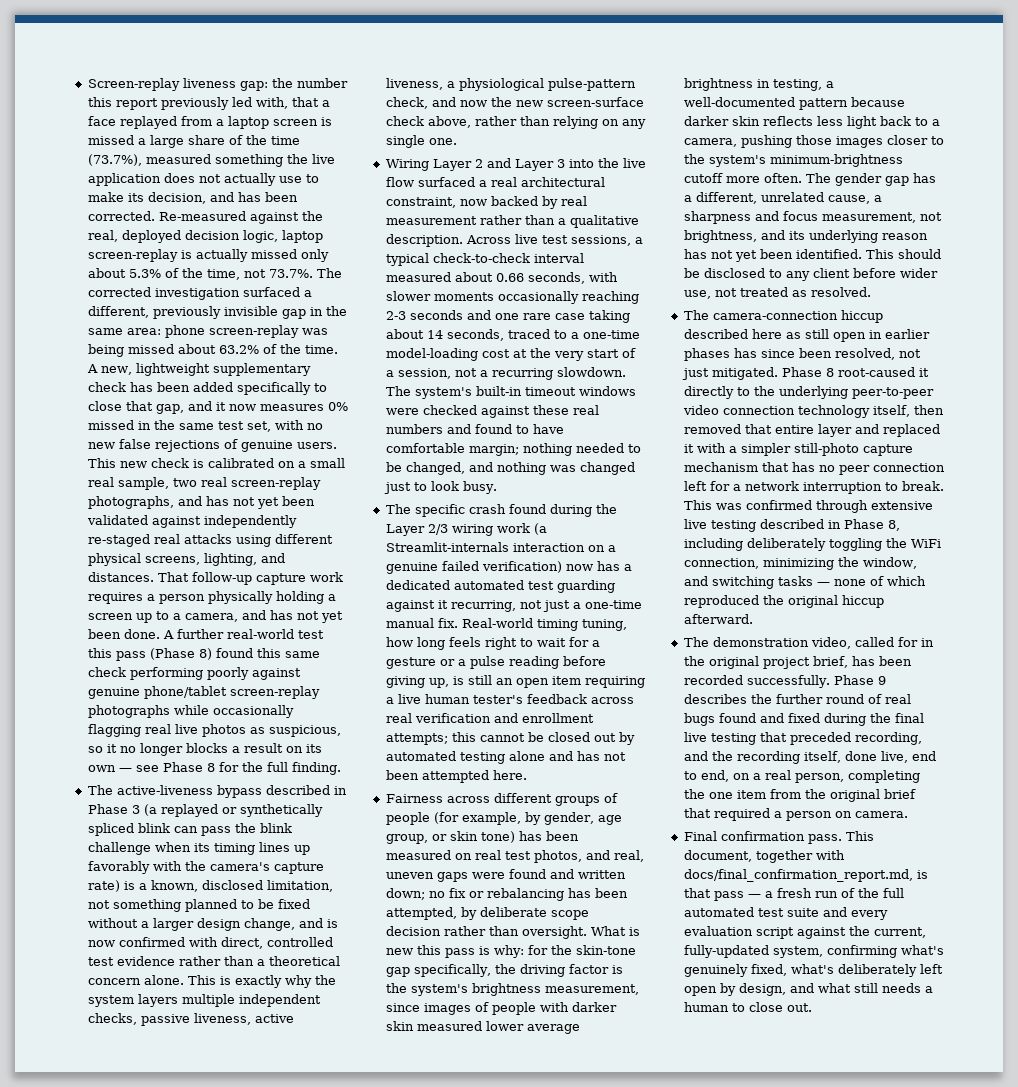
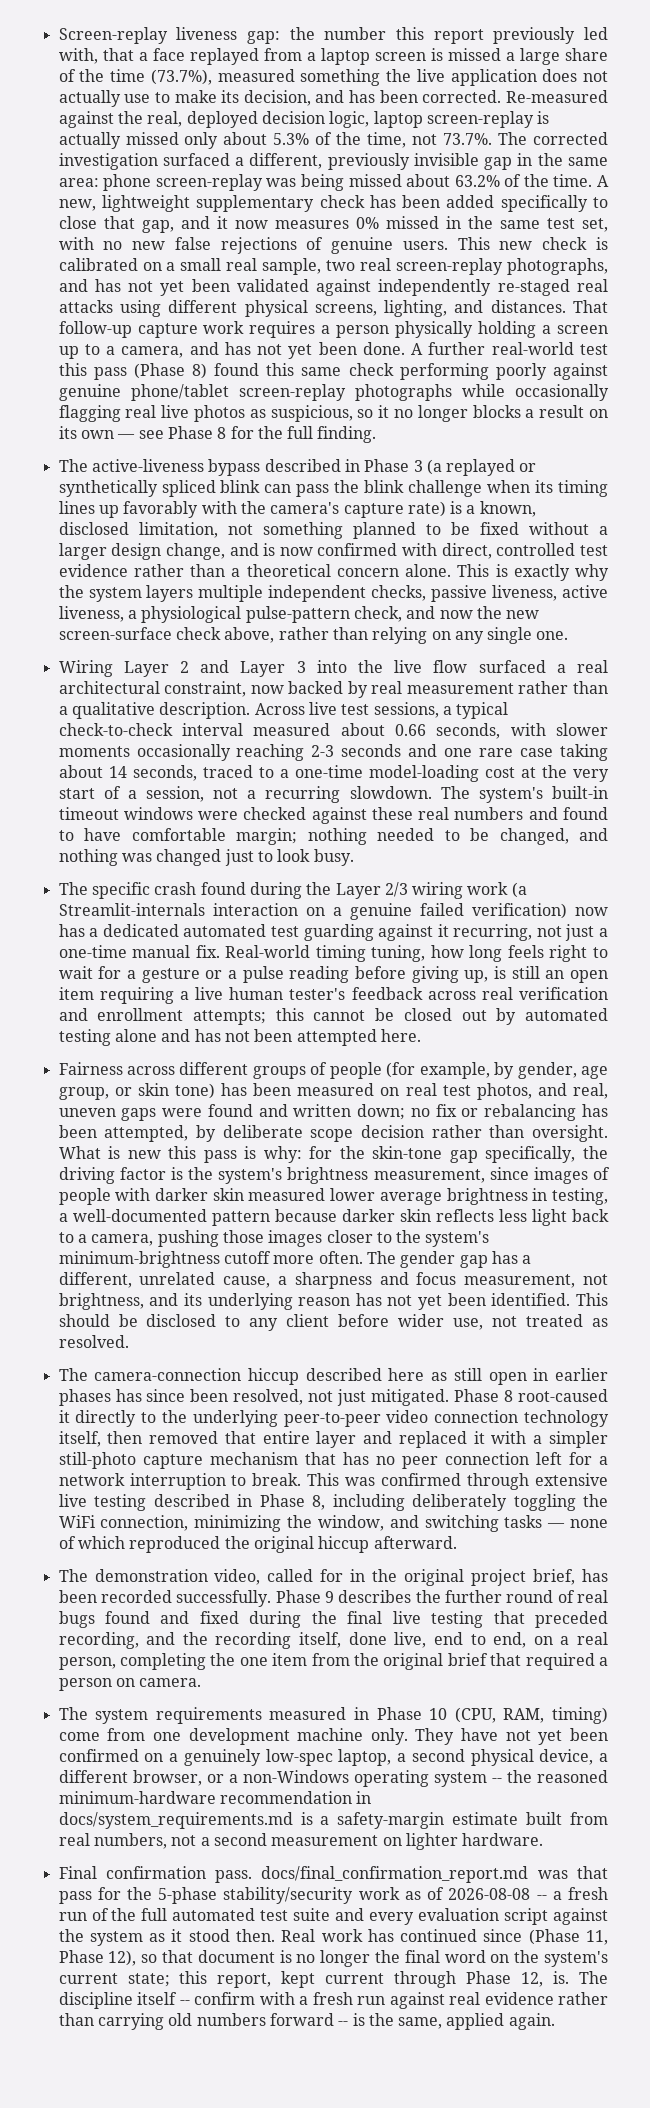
[683,831,874,844] [683,850,845,863] [683,869,928,882] [683,888,761,901] Final confirmation pass. This document, together with docs/final_confirmation_report.md, is that pass — -> [58,1707,609,1724] [58,1728,608,1745] [58,1749,609,1766] [58,1770,608,1787] [58,1791,372,1804] [58,1812,608,1829] [58,1833,544,1850] [58,1866,608,1883] [58,1887,547,1904] The system requirements measured in Phase 10 (CPU, RAM, timing) come from one development machine only. They have not yet been confirmed on a genuinely low-spec laptop, a second physical device, a different browser, or a non-Windows operating system -- the reasoned minimum-hardware recommendation in docs/system_requirements.md is a safety-margin estimate built from real numbers, not a second measurement on lighter hardware. // Final confirmation pass. docs/final_confirmation_report.md was that pass for the 5-phase stability/security work as of 2026-08-08 --
[873,927,926,938] [683,945,944,958] [683,964,943,977] [683,983,933,996] [683,1002,812,1012] current, fully-updated system, confirming what's genuinely fixed, what's deliberately left open by design, and what still needs a human to close out. -> [89,1929,608,1946] [58,1950,609,1967] [58,1971,609,1988] [58,1992,608,2009] [58,2013,555,2030] system as it stood then. Real work has continued since (Phase 11, Phase 12), so that document is no longer the final word on the system's current state; this report, kept current through Phase 12, is. The discipline itself -- confirm with a fresh run against real evidence rather than carrying old numbers forward -- is the same, applied again.

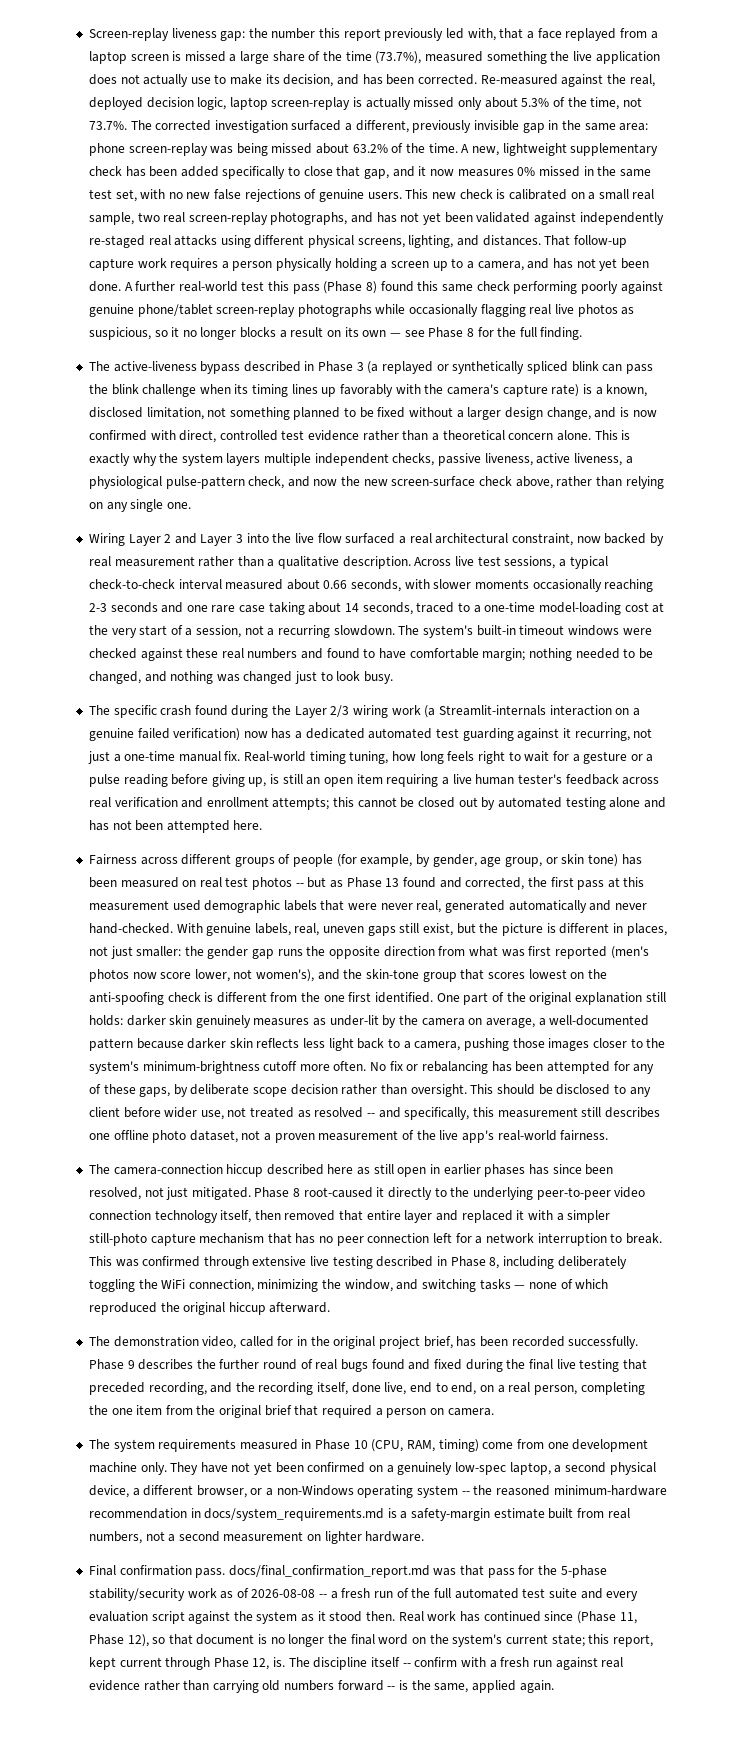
[476,1083,609,1100] [58,1104,608,1121] [58,1125,608,1142] [58,1146,608,1163] [58,1167,610,1184] [58,1188,608,1205] photos, and real, uneven gaps were found and written down; no fix or rebalancing has been attempted, by deliberate scope decision rather than oversight. What is new this pass is why: for the skin-tone gap specifically, the driving factor is the system's brightness measurement, since images of people with darker skin measured lower average brightness in testing, -> [252,877,645,890] [88,900,647,913] [88,923,667,936] [88,946,649,959] [88,969,607,982] [88,992,666,1005] [88,1015,535,1028] photos -- but as Phase 13 found and corrected, the first pass at this measurement used demographic labels that were never real, generated automatically and never hand-checked. With genuine labels, real, uneven gaps still exist, but the picture is different in places, not just smaller: the gender gap runs the opposite direction from what was first reported (men's photos now score lower, not women's), and the skin-tone group that scores lowest on the anti-spoofing check is different from the one first identified. One part of the original explanation still holds: darker skin genuinely measures as under-lit by the camera on average,
[366,1251,532,1268] [58,1272,608,1289] [58,1293,571,1310] The gender gap has a different, unrelated cause, a sharpness and focus measurement, not brightness, and its underlying reason has not yet been identified. -> [370,1061,655,1074] [88,1084,467,1097] No fix or rebalancing has been attempted for any of these gaps, by deliberate scope decision rather than oversight.
[58,1335,129,1348] resolved. -> [314,1107,660,1120] [88,1130,609,1143] resolved -- and specifically, this measurement still describes one offline photo dataset, not a proven measurement of the live app's real-world fairness.

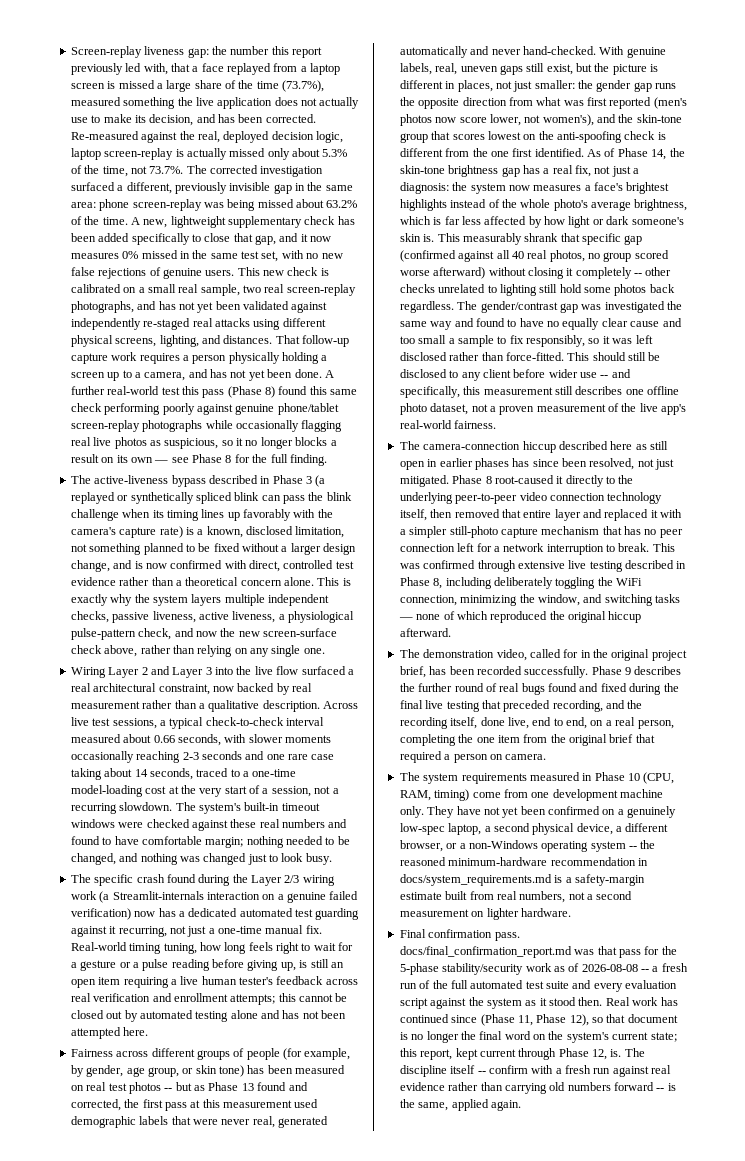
[436,992,666,1005] [88,1015,650,1028] [88,1038,666,1051] [88,1061,655,1074] [88,1084,467,1097] One part of the original explanation still holds: darker skin genuinely measures as under-lit by the camera on average, a well-documented pattern because darker skin reflects less light back to a camera, pushing those images closer to the system's minimum-brightness cutoff more often. No fix or rebalancing has been attempted for any of these gaps, by deliberate scope decision rather than oversight. -> [587,148,685,160] [399,165,640,177] [399,182,670,194] [399,199,688,211] [399,216,684,228] [399,233,643,245] [399,250,669,262] [399,267,672,279] [399,284,675,296] [399,301,682,313] [399,318,682,330] [399,335,653,347] [399,352,564,361] As of Phase 14, the skin-tone brightness gap has a real fix, not just a diagnosis: the system now measures a face's brightest highlights instead of the whole photo's average brightness, which is far less affected by how light or dark someone's skin is. This measurably shrank that specific gap (confirmed against all 40 real photos, no group scored worse afterward) without closing it completely -- other checks unrelated to lighting still hold some photos back regardless. The gender/contrast gap was investigated the same way and found to have no equally clear cause and too small a sample to fix responsibly, so it was left disclosed rather than force-fitted.
(535, 1089) none -> [628,352,646,361] still
[200,1107,364,1120] use, not treated as resolved -> [580,372,597,378] use

